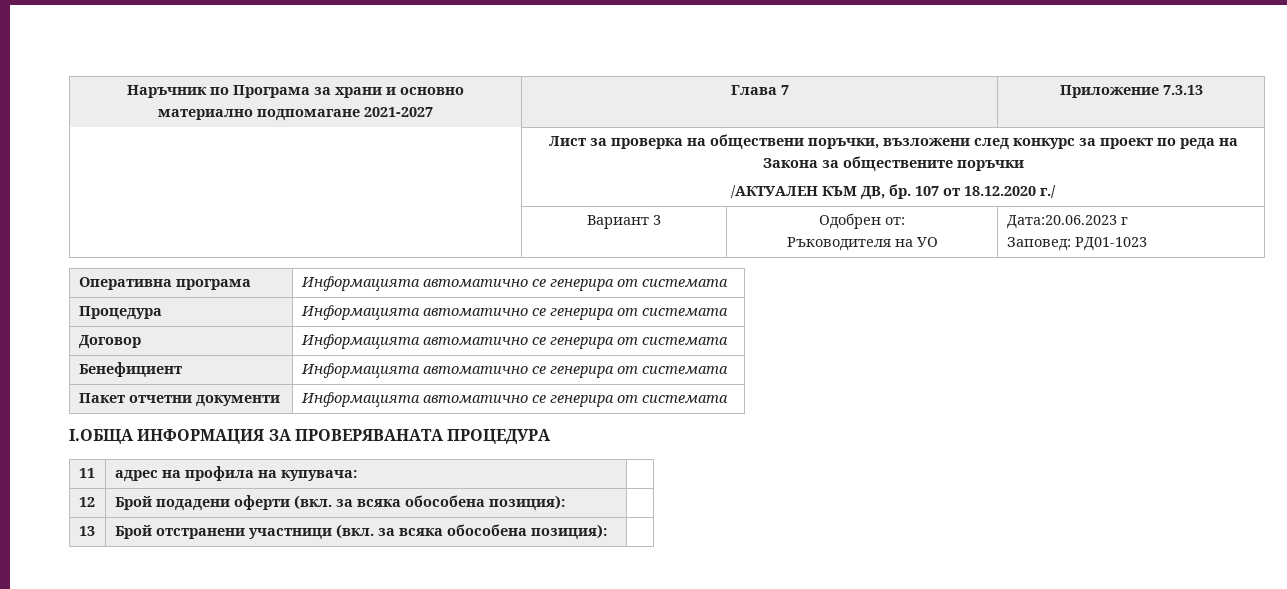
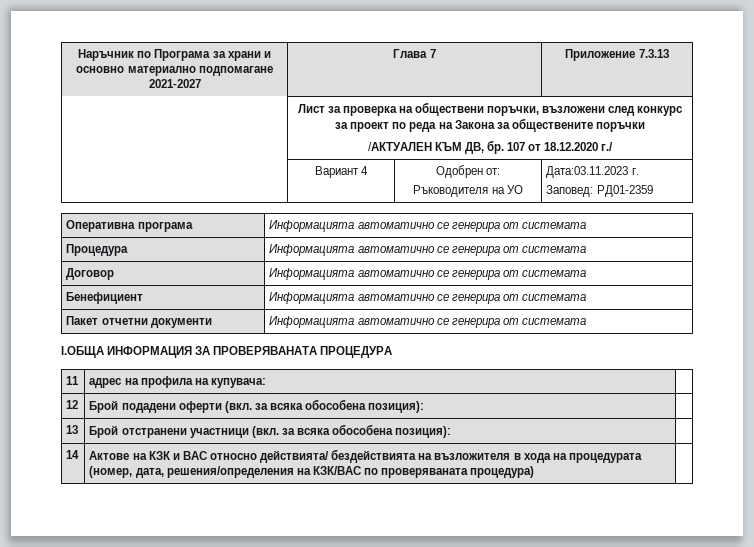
[653,215,661,225] 3 -> [361,166,369,175] 4
[1006,215,1128,229] Дата:20.06.2023 г -> [546,166,639,178] Дата:03.11.2023 г.
[1074,237,1147,251] РД01-1023 -> [596,185,653,197] РД01-2359
(607, 532) none -> [66,450,80,459] [89,449,642,463] [89,466,535,478] // 14 | Актове на КЗК и ВАС относно действията/ бездействията на възложителя в хода на процедурата (номер, дата, решения/определения на КЗК/ВАС по проверяваната процедура) |

